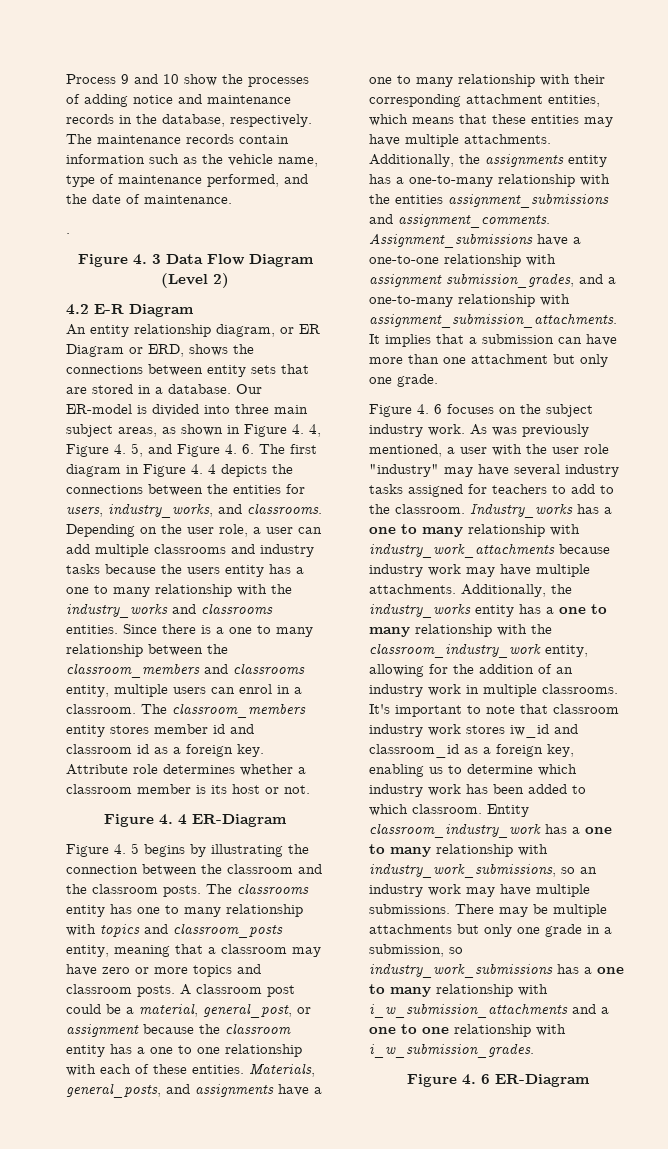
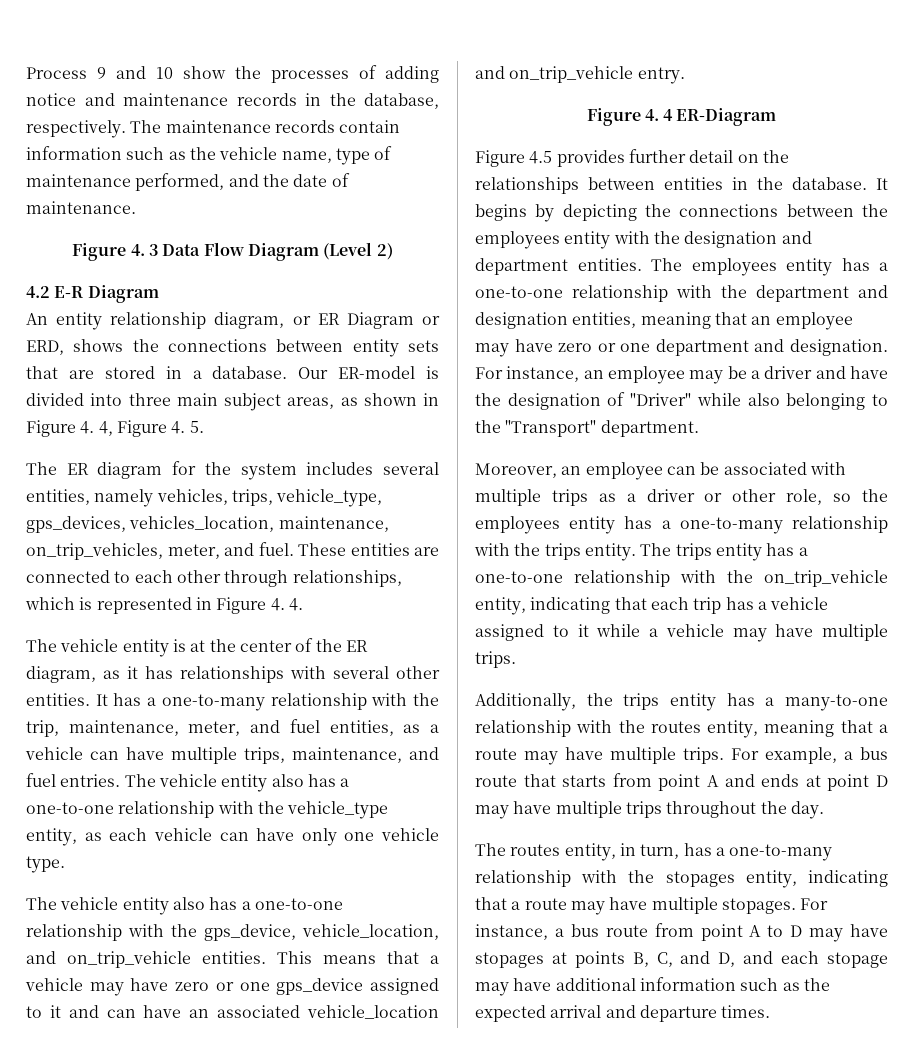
[66,233,70,234] // . -> (136, 207) none
[131,443,317,457] [66,464,293,477] [66,484,305,496] [66,503,322,518] [66,524,322,537] [66,544,314,557] [66,564,304,577] [66,584,292,597] [66,603,273,618] [66,624,313,637] [66,644,228,657] [66,663,305,678] [66,684,302,697] [66,703,306,718] [66,724,254,737] [66,744,264,757] [66,764,306,776] [66,784,310,794] 5, and Figure 4. 6. The first diagram in Figure 4. 4 depicts the connections between the entities for users, industry_works, and classrooms. Depending on the user role, a user can add multiple classrooms and industry tasks because the users entity has a one to many relationship with the industry_works and classrooms entities. Since there is a one to many relationship between the classroom_members and classrooms entity, multiple users can enrol in a classroom. The classroom_members entity stores member id and classroom id as a foreign key. Attribute role determines whether a classroom member is its host or not. -> [189,421,204,433] [26,461,440,480] [26,489,383,507] [26,516,389,533] [26,542,439,560] [26,570,402,587] [25,597,303,614] [26,638,368,657] [26,666,440,683] [26,693,439,711] [26,719,440,737] [25,747,439,764] [26,773,350,792] [26,801,389,819] [26,828,439,846] [26,856,65,873] [26,897,343,915] [26,924,439,941] [26,951,439,968] [25,978,440,996] [26,1005,439,1019] [475,66,685,84] 5. // The ER diagram for the system includes several entities, namely vehicles, trips, vehicle_type, gps_devices, vehicles_location, maintenance, on_trip_vehicles, meter, and fuel. These entities are connected to each other through relationships, which is represented in Figure 4. 4. // The vehicle entity is at the center of the ER diagram, as it has relationships with several other entities. It has a one-to-many relationship with the trip, maintenance, meter, and fuel entities, as a vehicle can have multiple trips, maintenance, and fuel entries. The vehicle entity also has a one-to-one relationship with the vehicle_type entity, as each vehicle can have only one vehicle type. // The vehicle entity also has a one-to-one relationship with the gps_device, vehicle_location, and on_trip_vehicle entities. This means that a vehicle may have zero or one gps_device assigned to it and can have an associated vehicle_location and on_trip_vehicle entry.
[114,843,309,857] [66,864,322,876] [66,883,309,897] [66,904,303,917] [66,923,283,938] [66,944,321,957] [66,964,261,977] [66,984,295,997] [66,1003,311,1018] [66,1023,291,1037] [66,1044,302,1057] [66,1063,315,1077] [66,1083,322,1098] [369,74,605,87] [369,94,600,107] [369,114,613,127] [369,134,551,147] [369,154,564,167] 4. 5 begins by illustrating the connection between the classroom and the classroom posts. The classrooms entity has one to many relationship with topics and classroom_posts entity, meaning that a classroom may have zero or more topics and classroom posts. A classroom post could be a material, general_post, or assignment because the classroom entity has a one to one relationship with each of these entities. Materials, general_posts, and assignments have a one to many relationship with their corresponding attachment entities, which means that these entities may have multiple attachments. Additionally, the assignments -> [529,149,789,167] [475,177,888,194] [475,204,888,222] [475,231,812,249] [475,258,888,276] [475,285,888,302] [475,312,853,330] [475,339,888,357] [475,366,888,384] [475,392,888,410] [475,420,699,437] [475,462,846,480] [475,489,888,506] [475,516,560,534] 4.5 provides further detail on the relationships between entities in the database. It begins by depicting the connections between the employees entity with the designation and department entities. The employees entity has a one-to-one relationship with the department and designation entities, meaning that an employee may have zero or one department and designation. For instance, an employee may be a driver and have the designation of "Driver" while also belonging to the "Transport" department. // Moreover, an employee can be associated with multiple trips as a driver or other role, so the employees
[395,194,609,208] [369,214,550,228] [369,233,581,248] [369,254,556,267] [369,273,616,288] [369,294,570,307] [369,313,617,328] [369,334,617,347] [369,354,608,367] [369,374,438,387] [369,404,593,417] [369,424,589,437] [369,444,609,457] [369,464,619,477] [369,484,614,497] [369,503,612,518] [369,524,580,537] [369,543,610,558] [369,564,590,577] [369,584,572,597] [369,603,607,618] [369,624,552,637] [369,643,588,658] [369,664,573,677] [369,684,618,697] [369,704,619,717] [369,724,578,738] [369,744,574,758] [369,764,577,777] [369,784,586,797] [369,804,529,817] [369,823,612,838] [369,844,548,857] [369,863,597,878] [369,884,590,897] [369,904,607,917] [369,924,612,937] [369,944,463,957] [369,963,624,978] [369,984,548,997] [369,1003,609,1018] [369,1024,566,1037] [369,1043,534,1058] [407,1074,590,1087] entities assignment_submissions and assignment_comments. Assignment_submissions have a one-to-one relationship with assignment submission_grades, and a one-to-many relationship with assignment_submission_attachments. It implies that a submission can have more than one attachment but only one grade. // Figure 4. 6 focuses on the subject industry work. As was previously mentioned, a user with the user role "industry" may have several industry tasks assigned for teachers to add to the classroom. Industry_works has a one to many relationship with industry_work_attachments because industry work may have multiple attachments. Additionally, the industry_works entity has a one to many relationship with the classroom_industry_work entity, allowing for the addition of an industry work in multiple classrooms. It's important to note that classroom industry work stores iw_id and classroom_id as a foreign key, enabling us to determine which industry work has been added to which classroom. Entity classroom_industry_work has a one to many relationship with industry_work_submissions, so an industry work may have multiple submissions. There may be multiple attachments but only one grade in a submission, so industry_work_submissions has a one to many relationship with i_w_submission_attachments and a one to one relationship with i_w_submission_grades. // Figure 4. 6 ER-Diagram -> [544,543,808,561] [475,570,888,587] [475,597,829,615] [475,624,888,642] [475,651,516,668] [475,693,888,711] [475,720,888,738] [475,747,888,765] [475,773,888,791] [475,801,824,819] [475,843,833,861] [475,870,888,888] [475,897,829,915] [475,923,888,942] [475,951,888,968] [475,977,830,996] [475,1005,771,1022] trips entity. The trips entity has a one-to-one relationship with the on_trip_vehicle entity, indicating that each trip has a vehicle assigned to it while a vehicle may have multiple trips. // Additionally, the trips entity has a many-to-one relationship with the routes entity, meaning that a route may have multiple trips. For example, a bus route that starts from point A and ends at point D may have multiple trips throughout the day. // The routes entity, in turn, has a one-to-many relationship with the stopages entity, indicating that a route may have multiple stopages. For instance, a bus route from point A to D may have stopages at points B, C, and D, and each stopage may have additional information such as the expected arrival and departure times.

